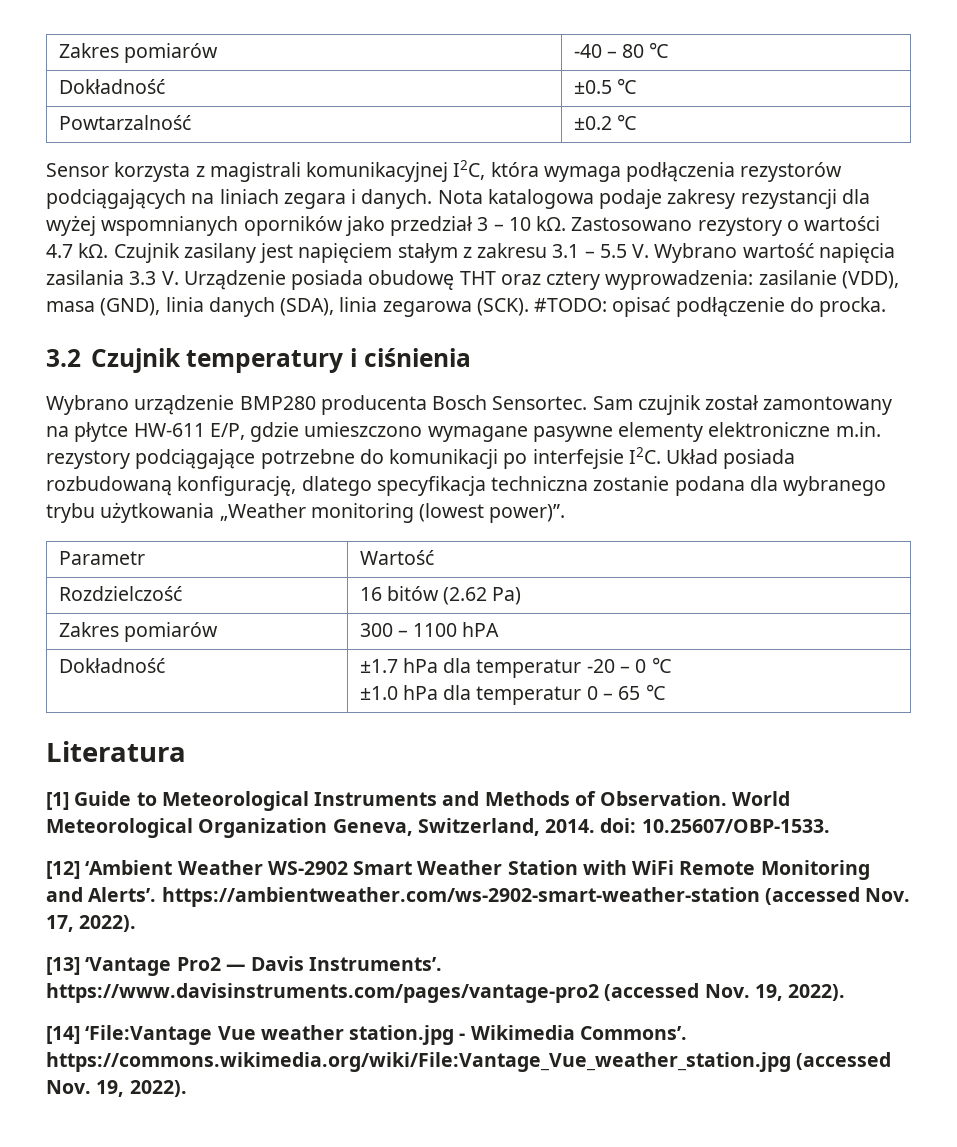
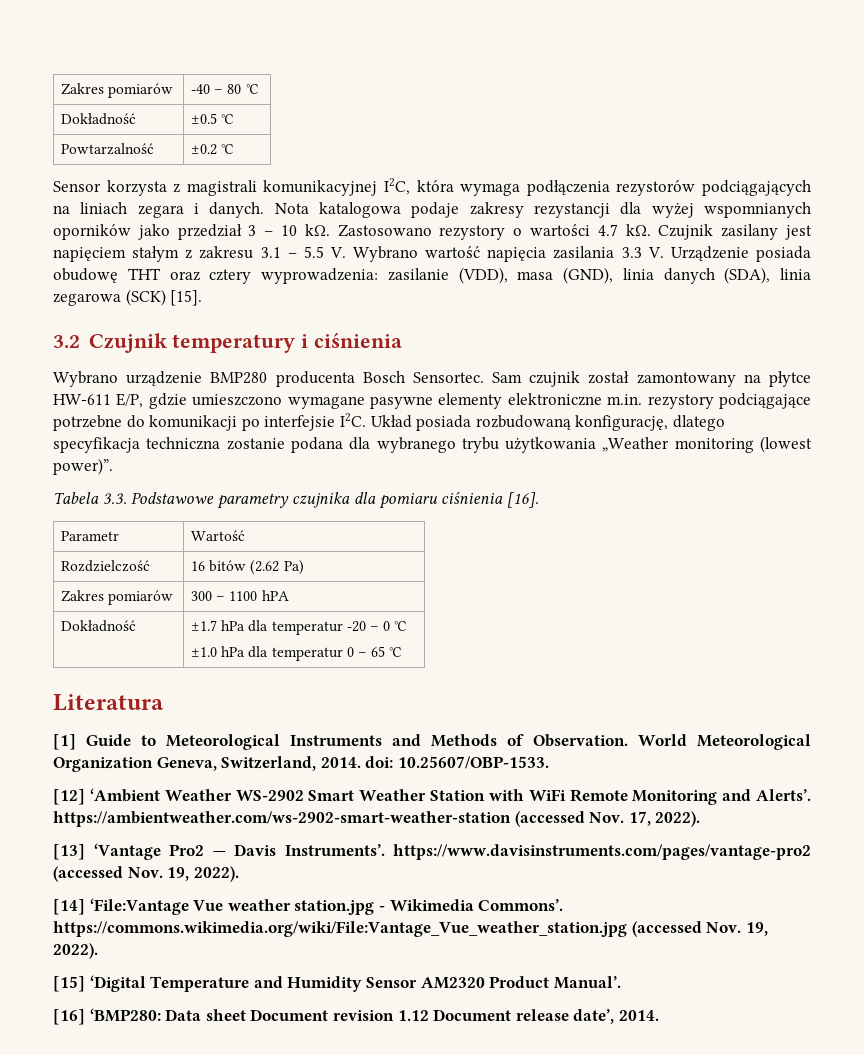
[476,297,887,317] (SCK). #TODO: opisać podłączenie do procka. -> [125,289,203,306] (SCK) [15].
(566, 513) none -> [53,492,539,509] // Tabela 3.3. Podstawowe parametry czujnika dla pomiaru ciśnienia [16].
(187, 1088) none -> [53,975,621,992] [53,1008,659,1025] // [15] ‘Digital Temperature and Humidity Sensor AM2320 Product Manual’. // [16] ‘BMP280: Data sheet Document revision 1.12 Document release date’, 2014.

